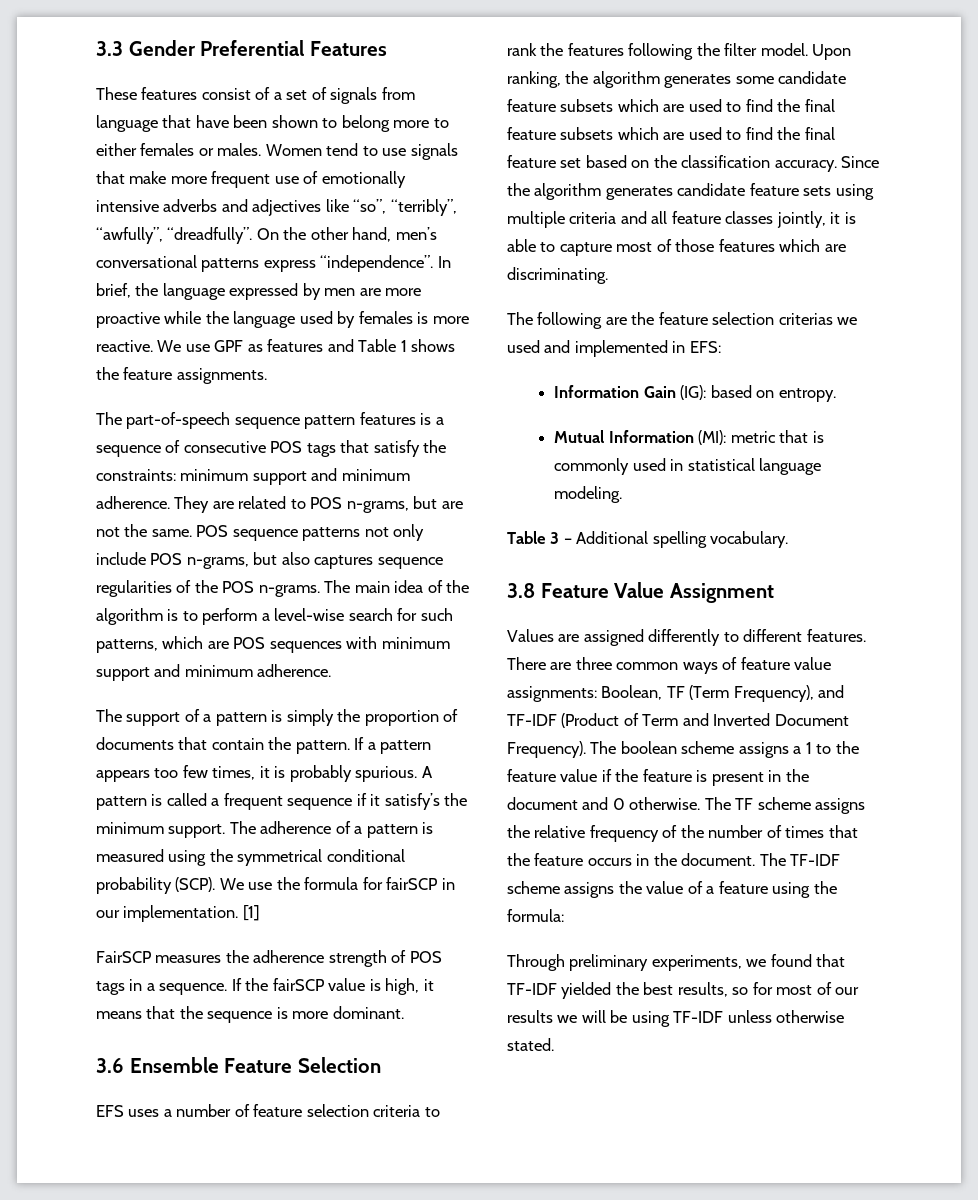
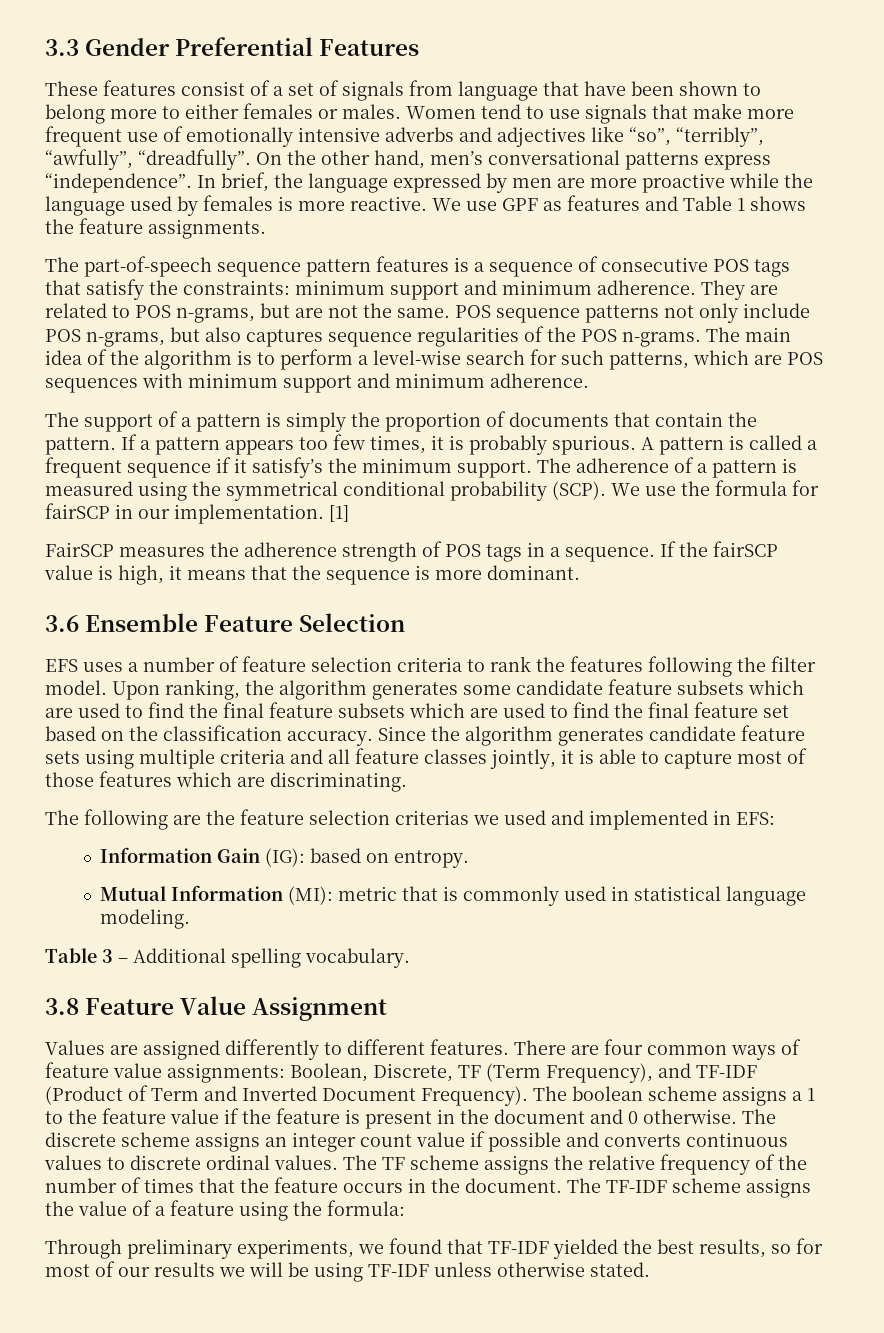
[575,657,612,670] three -> [604,1039,643,1055] four
(663, 692) none -> [373,1063,453,1082] Discrete,
(731, 803) none -> [45,1131,788,1152] [44,1155,377,1170] discrete scheme assigns an integer count value if possible and converts continuous values to discrete ordinal values. The

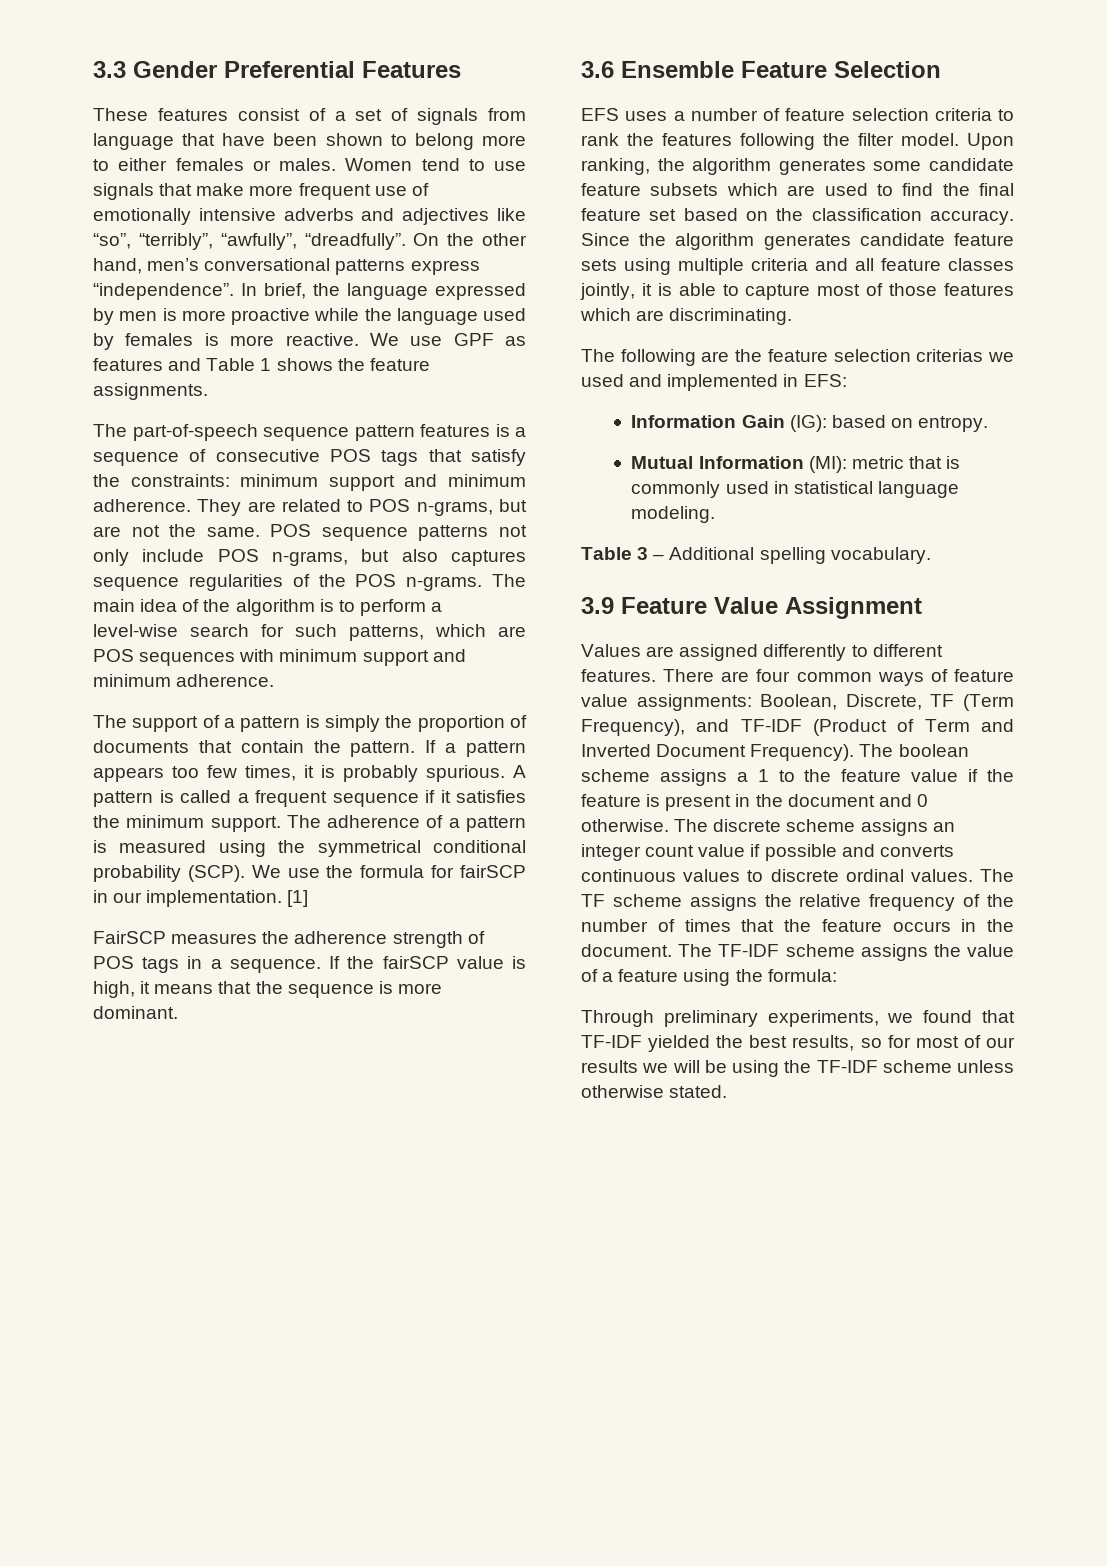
[557,178,585,188] are -> [162,308,177,321] is
[252,457,323,478] satisfy’s -> [456,790,526,803] satisfies
[338,702,758,718] subsets which are used to find the final feature -> (641, 214) none
[45,998,79,1015] 3.8 -> [581,597,614,614] 3.9
[368,1264,429,1277] TF-IDF -> [784,1060,952,1073] the TF-IDF scheme

